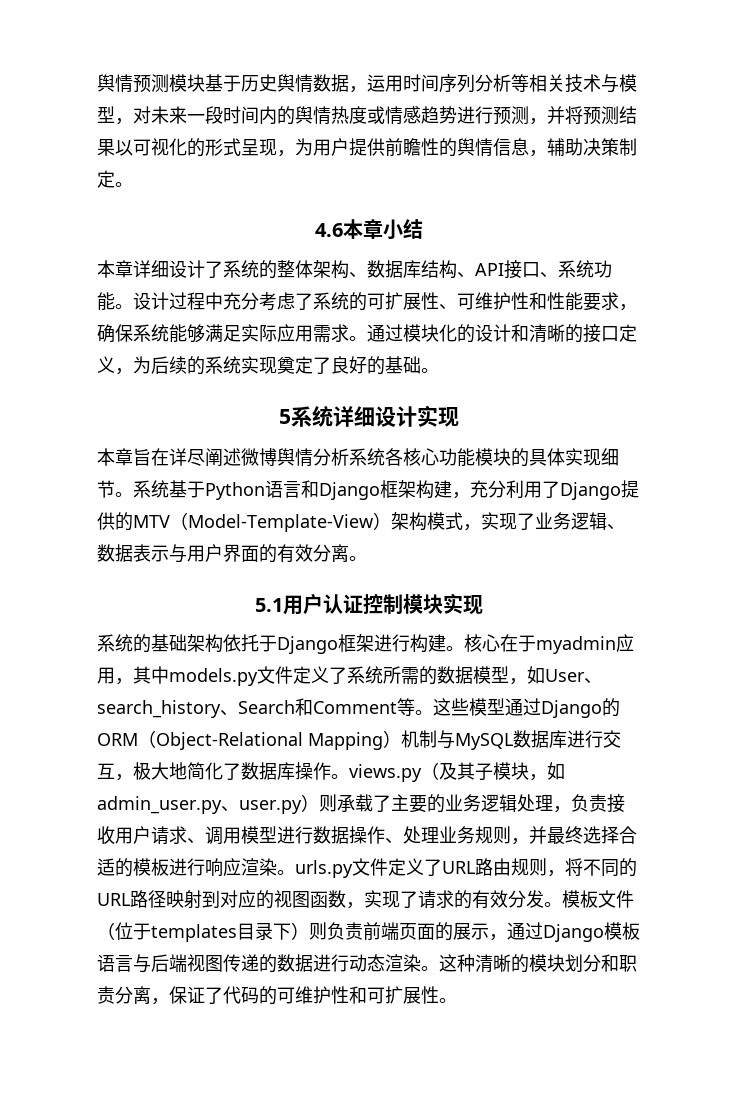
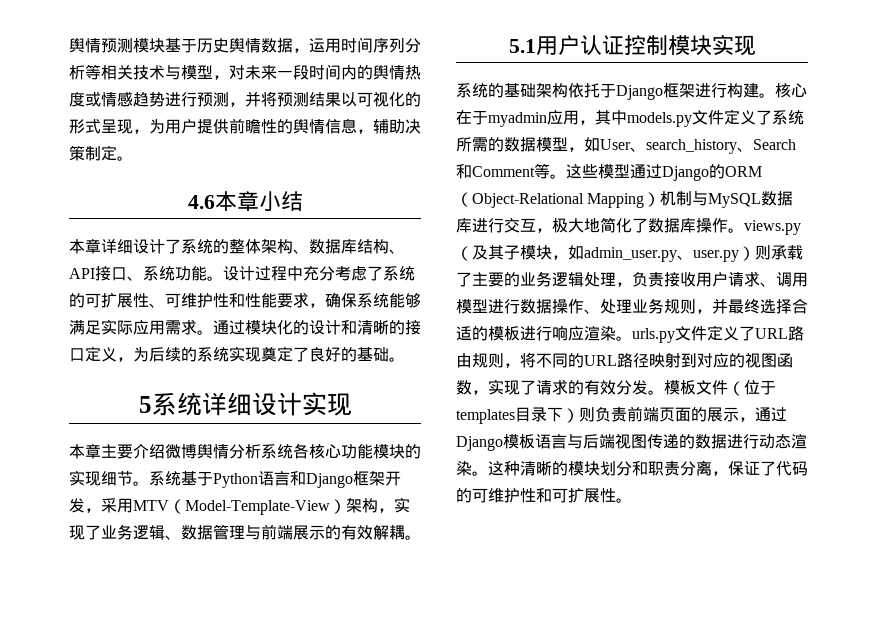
[133,448,241,467] 旨在详尽阐述 -> [101,444,165,459] 主要介绍
[529,448,565,466] 具体 -> (421, 451) none
[416,480,639,500] [97,512,133,531] 构建，充分利用了Django提供的 -> [385,471,401,486] [69,498,133,513] 开发，采用
[427,512,463,530] 模式 -> (378, 505) none
[133,544,349,563] 表示与用户界面的有效分离 -> [213,524,405,540] 管理与前端展示的有效解耦

